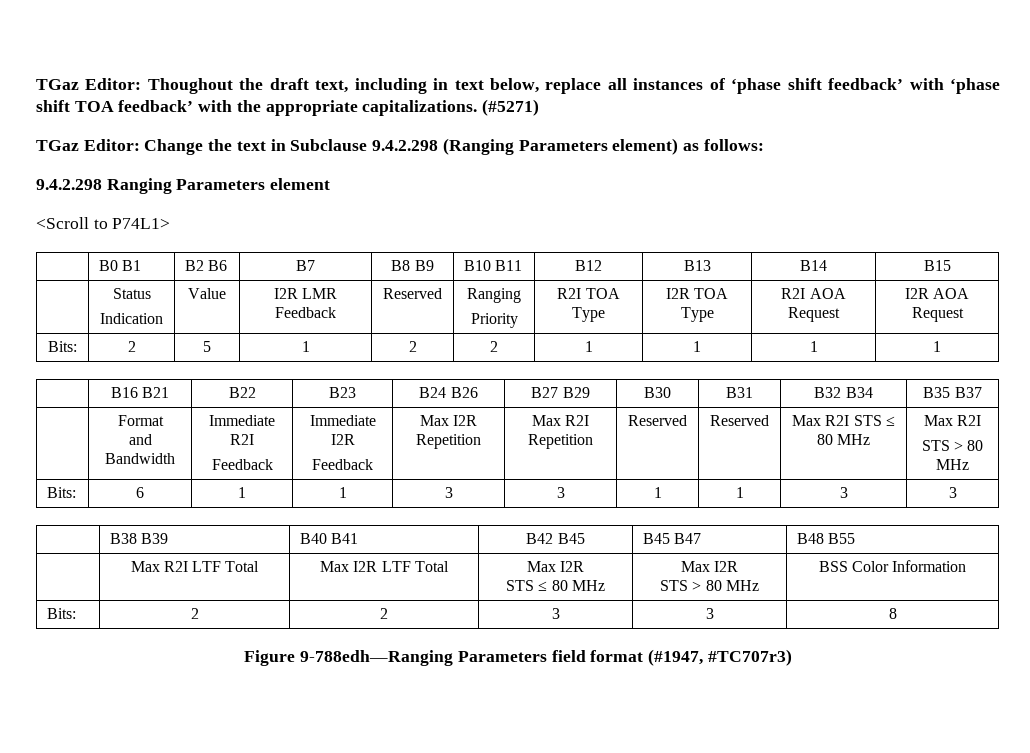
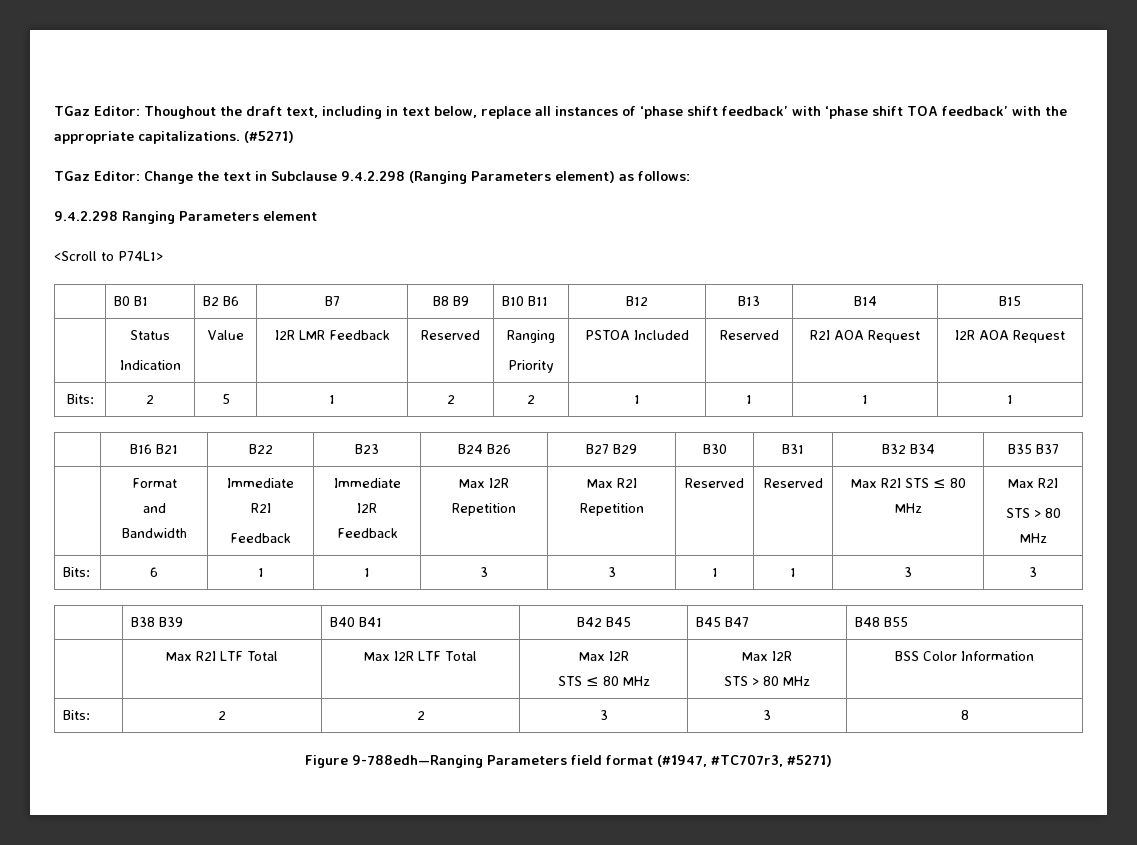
[557,288,620,299] [572,307,605,322] [665,288,729,299] [680,307,714,322] R2I TOA Type | I2R TOA Type -> [585,330,689,340] [719,330,779,340] PSTOA Included | Reserved
[707,649,792,666] #TC707r3) -> [711,754,832,767] #TC707r3, #5271)

